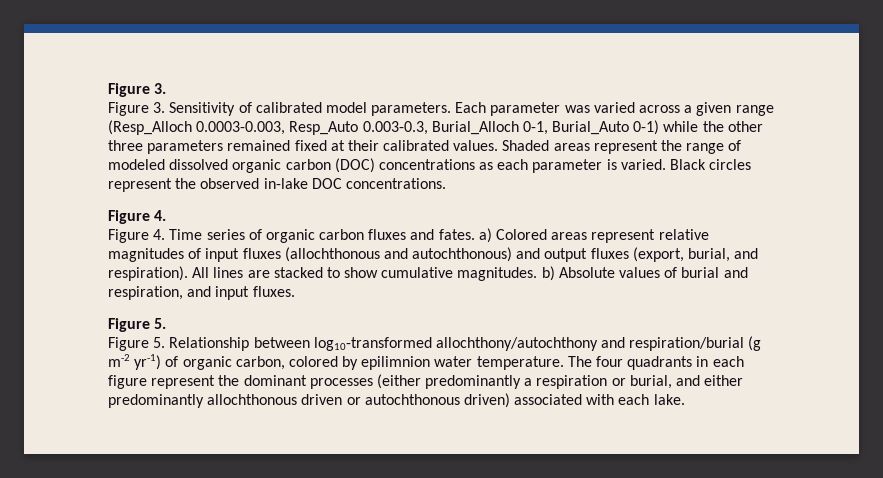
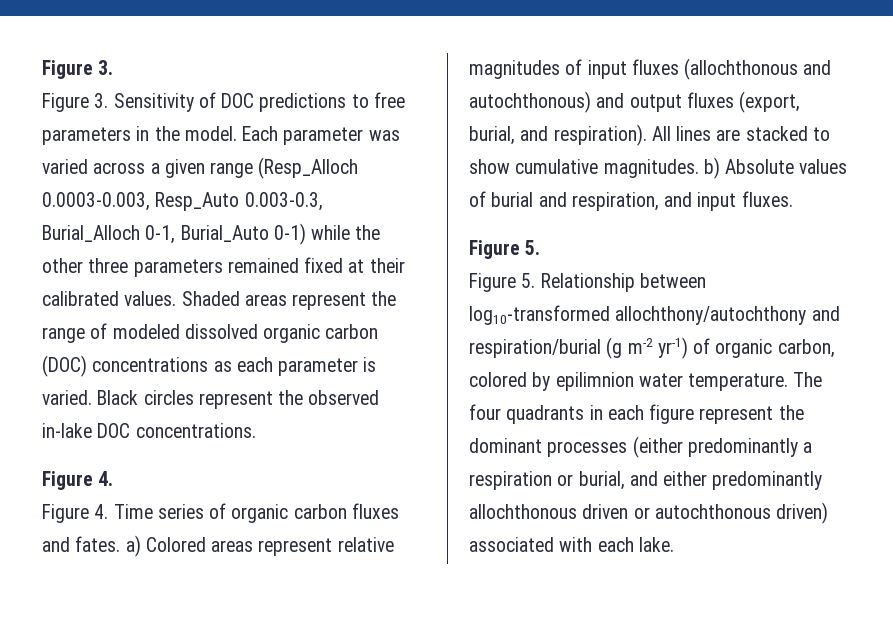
[255,102,452,116] calibrated model parameters. -> [221,92,405,112] [42,126,237,145] DOC predictions to free parameters in the model.

